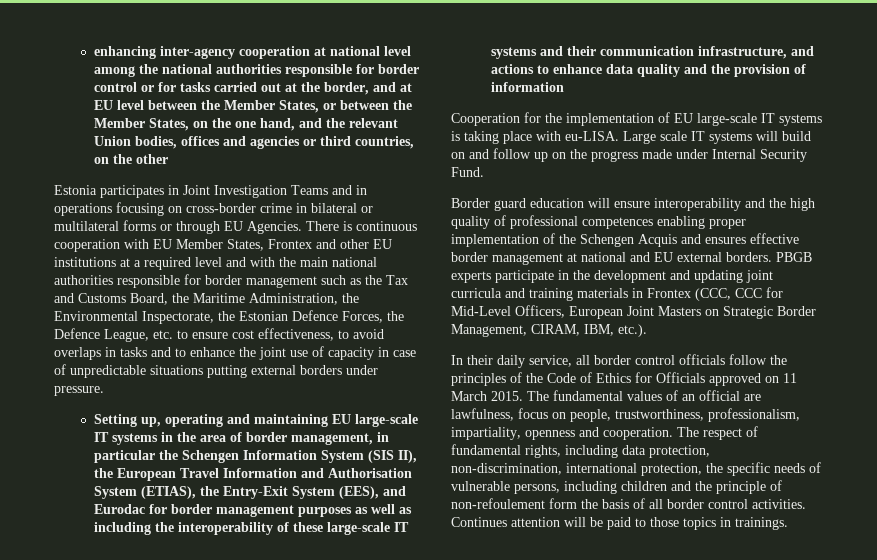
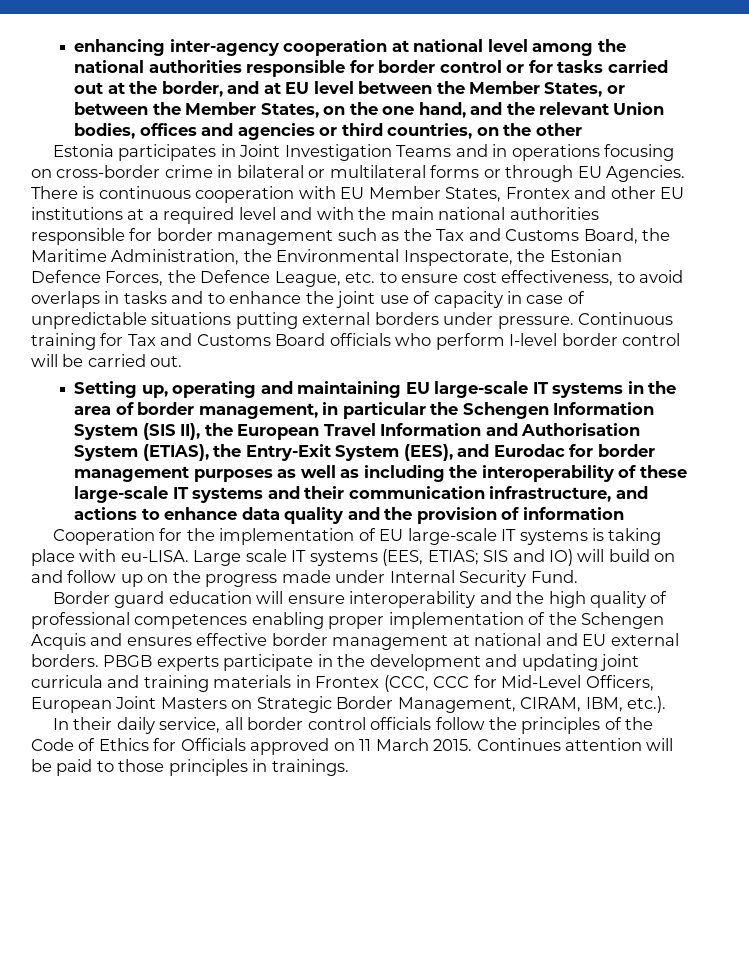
(104, 391) none -> [578,312,674,325] [31,333,681,350] [31,354,183,367] Continuous training for Tax and Customs Board officials who perform I-level border control will be carried out.
(752, 138) none -> [382,549,574,566] (EES, ETIAS; SIS and IO)
[527,390,761,401] [451,408,800,422] [451,426,758,440] [451,444,710,458] [451,462,821,476] [451,480,782,494] [451,498,806,509] The fundamental values of an official are lawfulness, focus on people, trustworthiness, professionalism, impartiality, openness and cooperation. The respect of fundamental rights, including data protection, non-discrimination, international protection, the specific needs of vulnerable persons, including children and the principle of non-refoulement form the basis of all border control activities. -> (473, 745) none
[683,517,716,530] topics -> [168,759,248,776] principles

